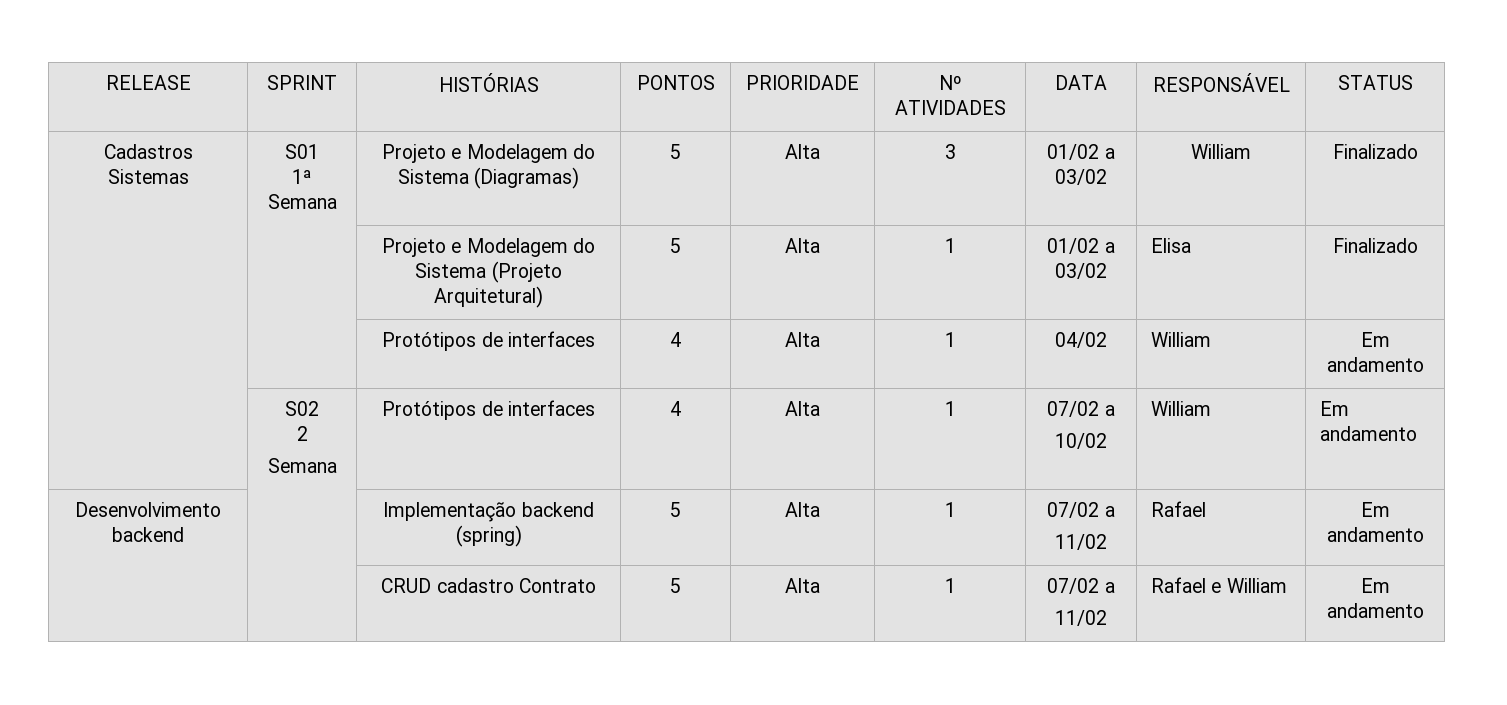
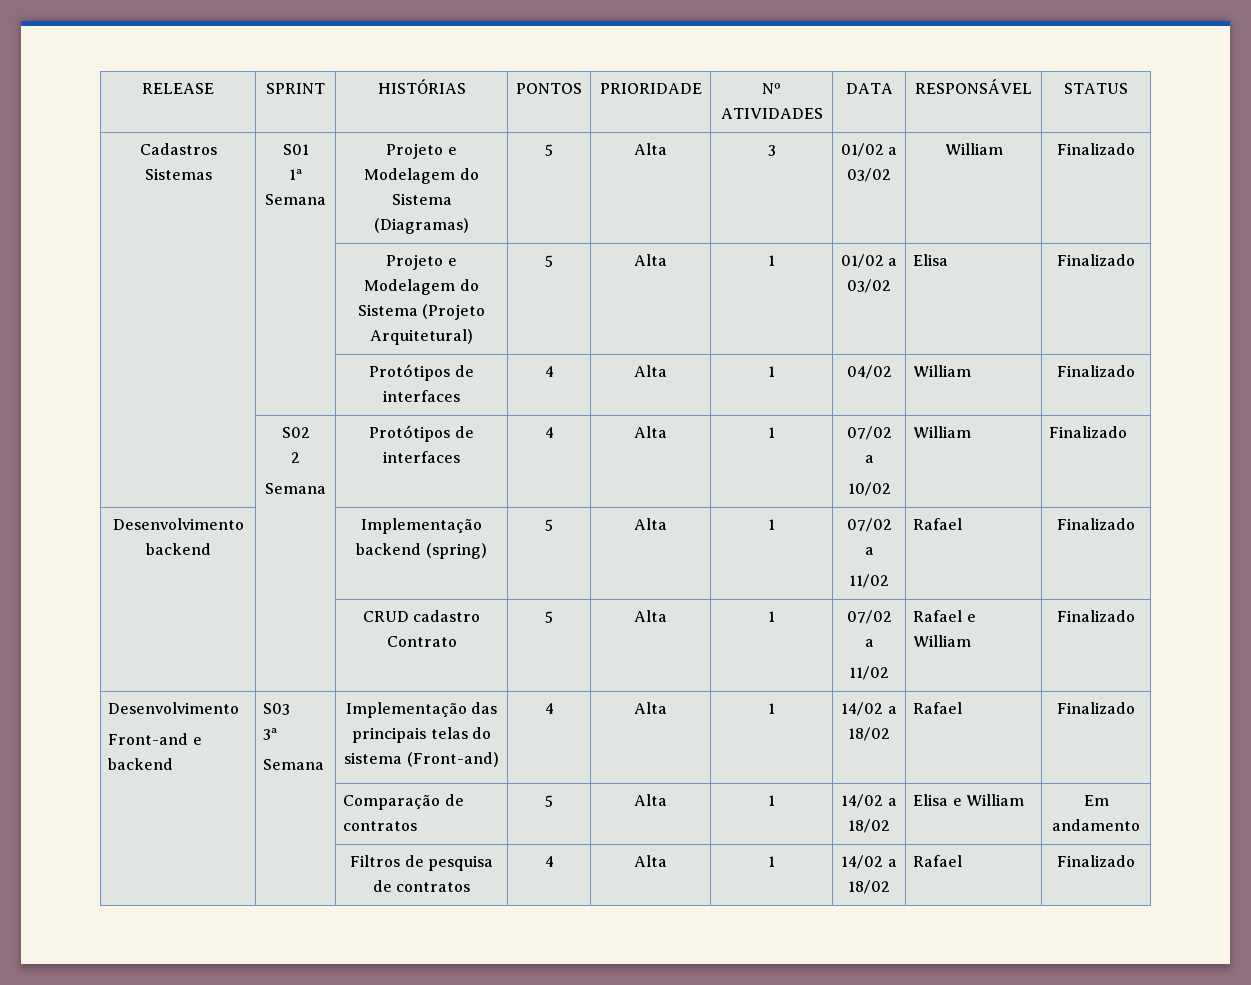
[1360,332,1390,347] [1326,357,1424,372] Em andamento -> [1057,365,1135,377] Finalizado
[1320,401,1350,416] [1320,426,1418,441] Em andamento -> [1049,426,1128,438] Finalizado
[1360,502,1390,517] [1326,527,1424,542] Em andamento -> [1057,518,1135,530] Finalizado
[1360,578,1390,593] [1326,603,1424,618] Em andamento -> [1057,610,1135,622] [108,702,240,714] [108,733,202,745] [108,758,174,770] [263,703,291,715] [263,728,279,740] [263,759,325,770] [345,702,498,718] [352,727,491,743] [344,752,499,767] [544,703,554,714] [634,702,667,714] [768,703,775,714] [841,702,897,716] [848,727,890,741] [913,702,963,714] [1057,702,1135,714] [343,794,464,810] [343,821,418,831] [545,795,553,807] [634,794,667,806] [768,795,775,806] [841,794,897,808] [848,819,890,833] [913,794,1024,806] [1083,795,1109,806] [1052,819,1140,831] [350,855,493,871] [372,880,471,892] [544,856,554,867] [634,855,667,867] [768,856,775,867] [841,855,897,869] [848,880,890,894] [913,855,963,867] [1057,855,1135,867] Finalizado // Desenvolvimento // Front-and e backend | S03 // 3ª // Semana | Implementação das principais telas do sistema (Front-and) | 4 | Alta | 1 | 14/02 a 18/02 | Rafael | Finalizado // | | Comparação de contratos | 5 | Alta | 1 | 14/02 a 18/02 | Elisa e William | Em andamento // | | Filtros de pesquisa de contratos | 4 | Alta | 1 | 14/02 a 18/02 | Rafael | Finalizado

